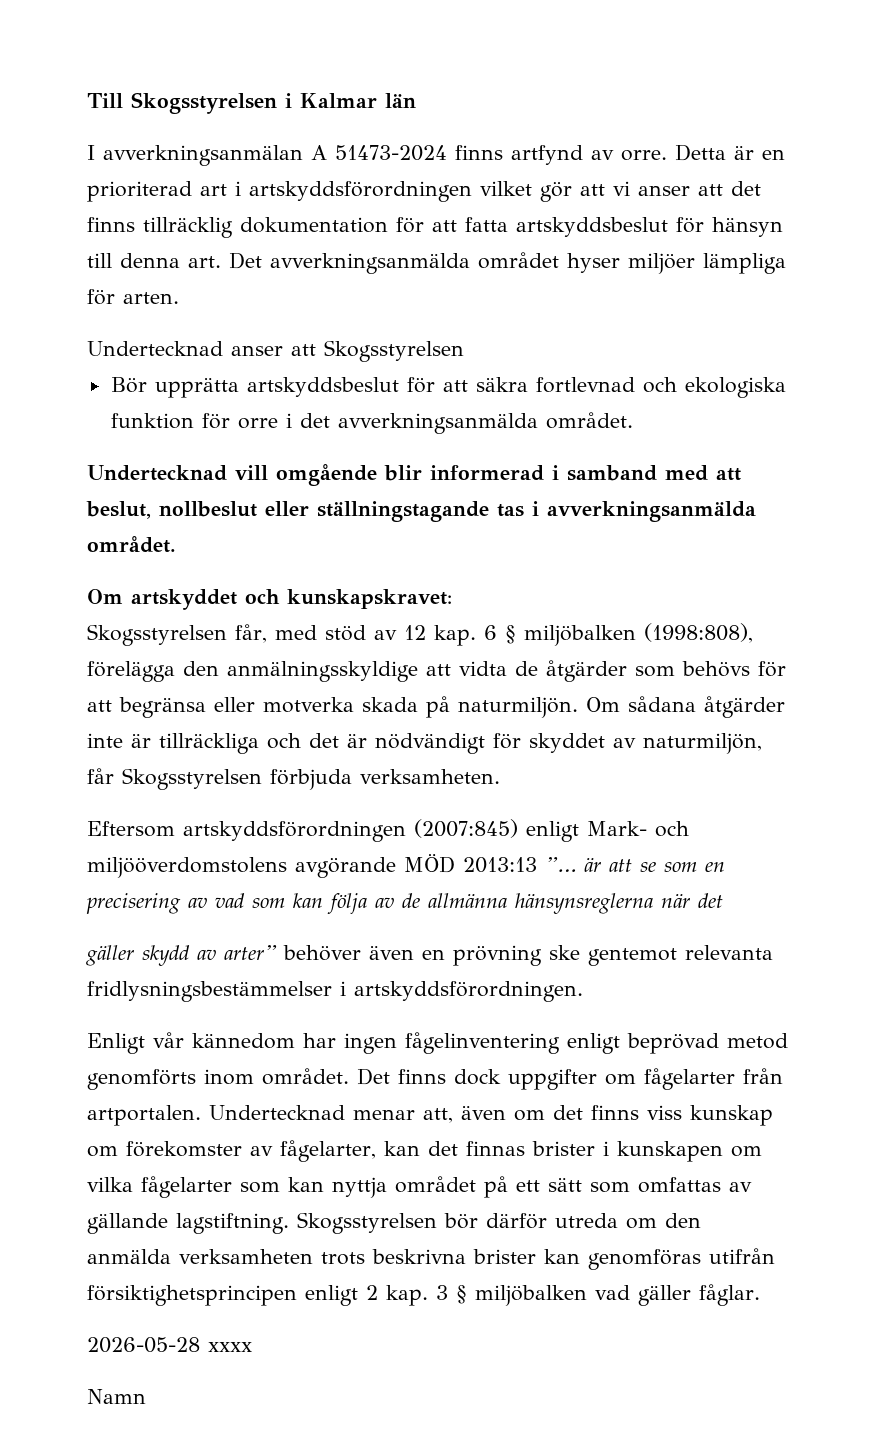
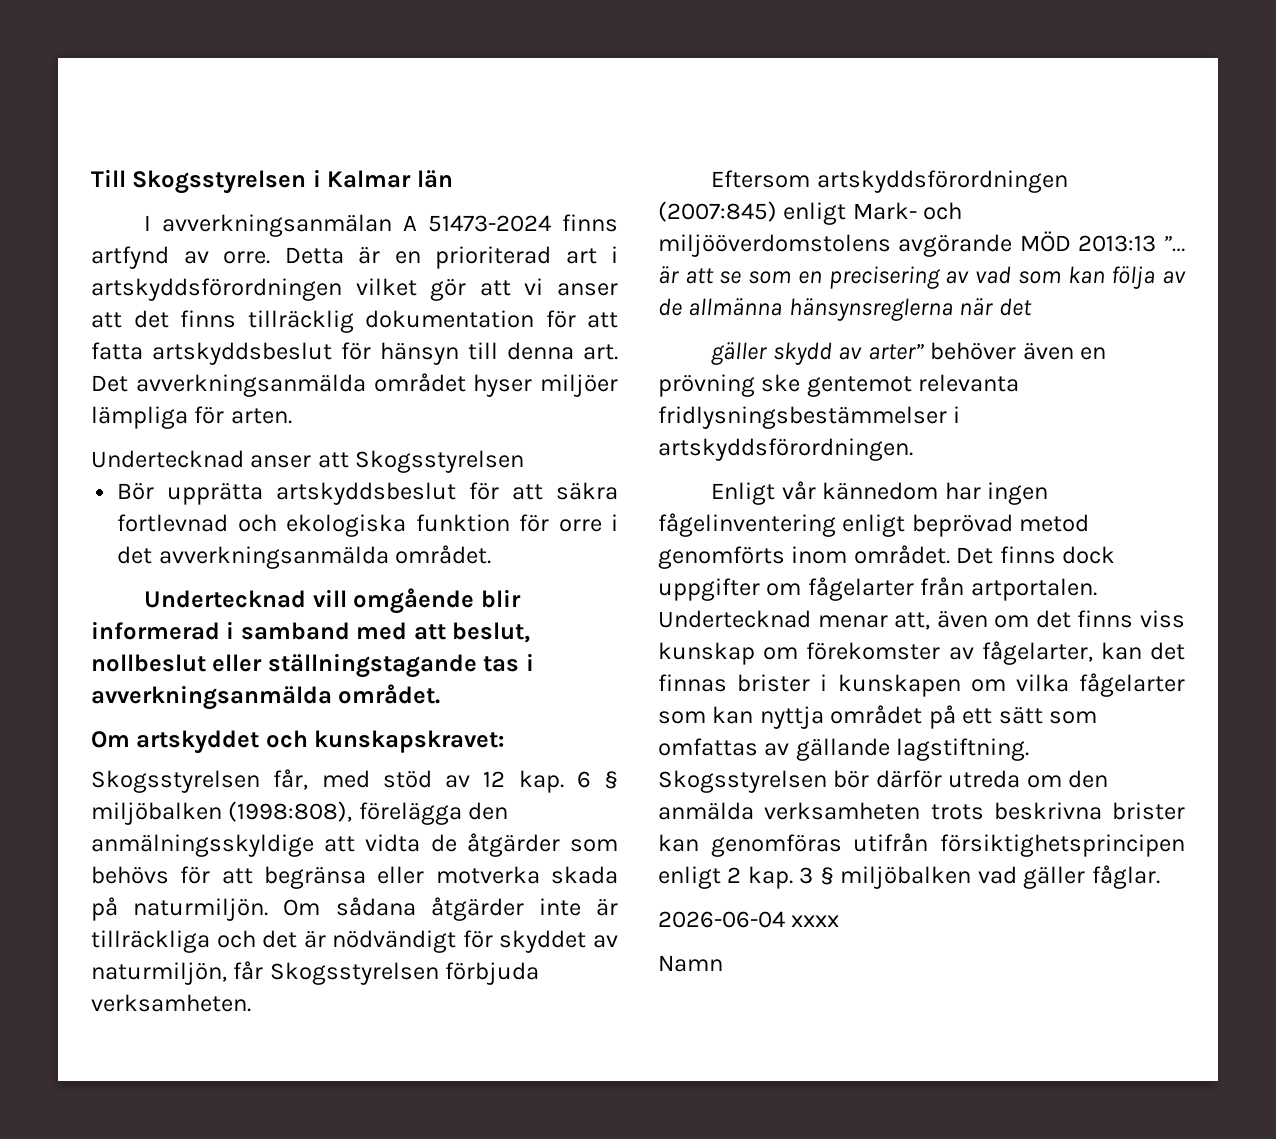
[87,1337,200,1353] 2026-05-28 -> [658,911,785,928] 2026-06-04

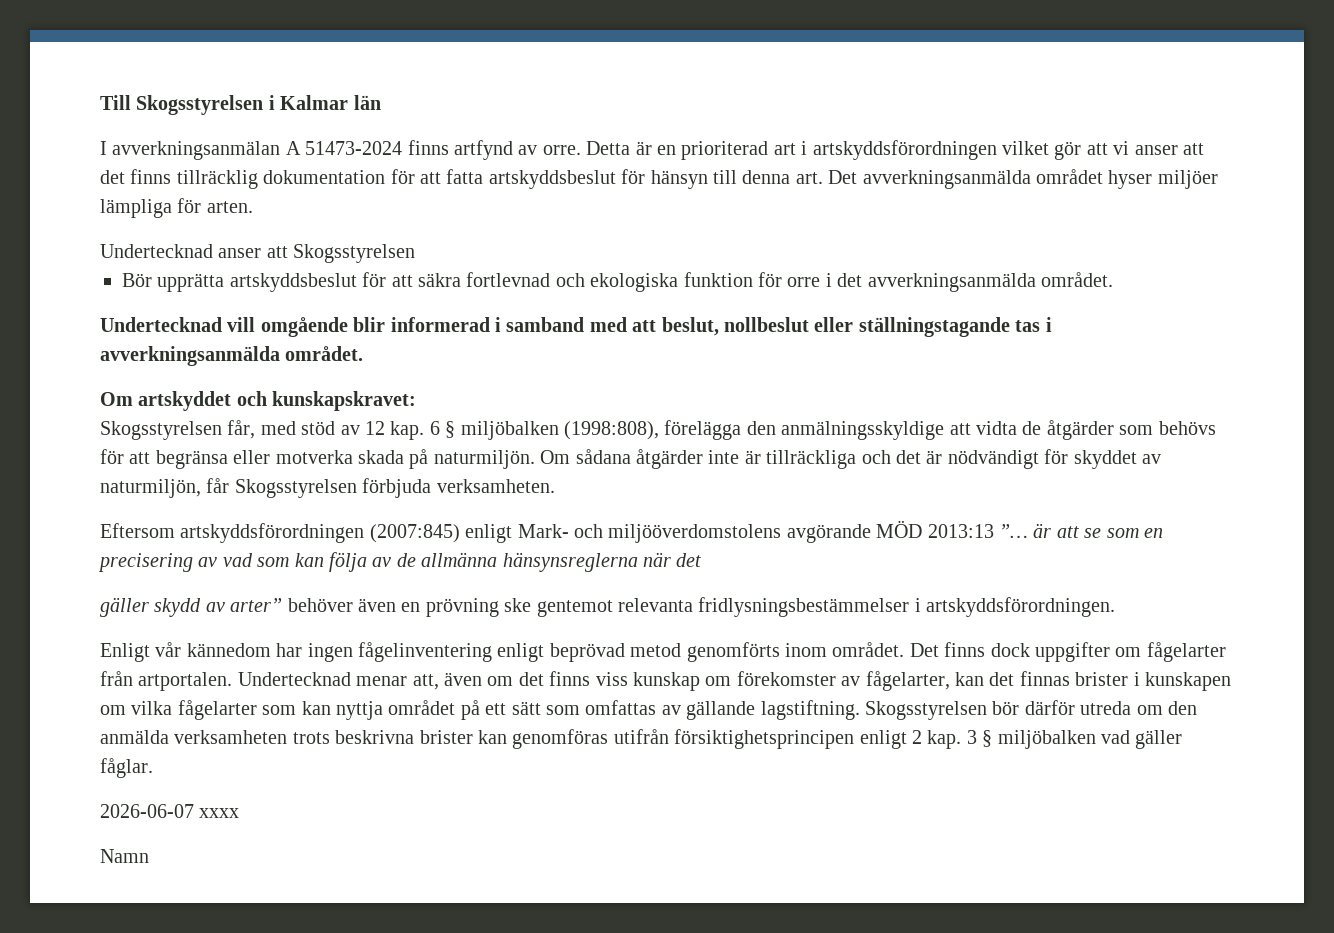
[658,911,785,928] 2026-06-04 -> [100,804,194,818] 2026-06-07

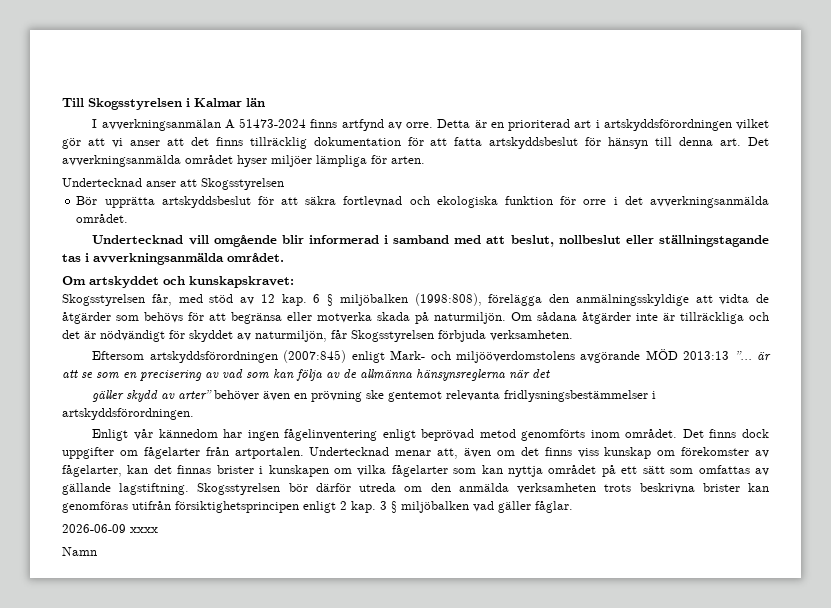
[100,804,194,818] 2026-06-07 -> [62,524,126,533] 2026-06-09

